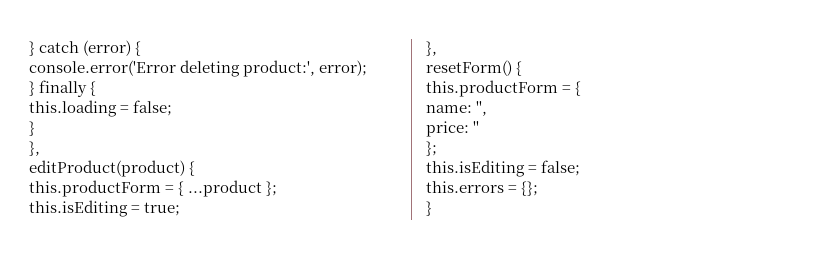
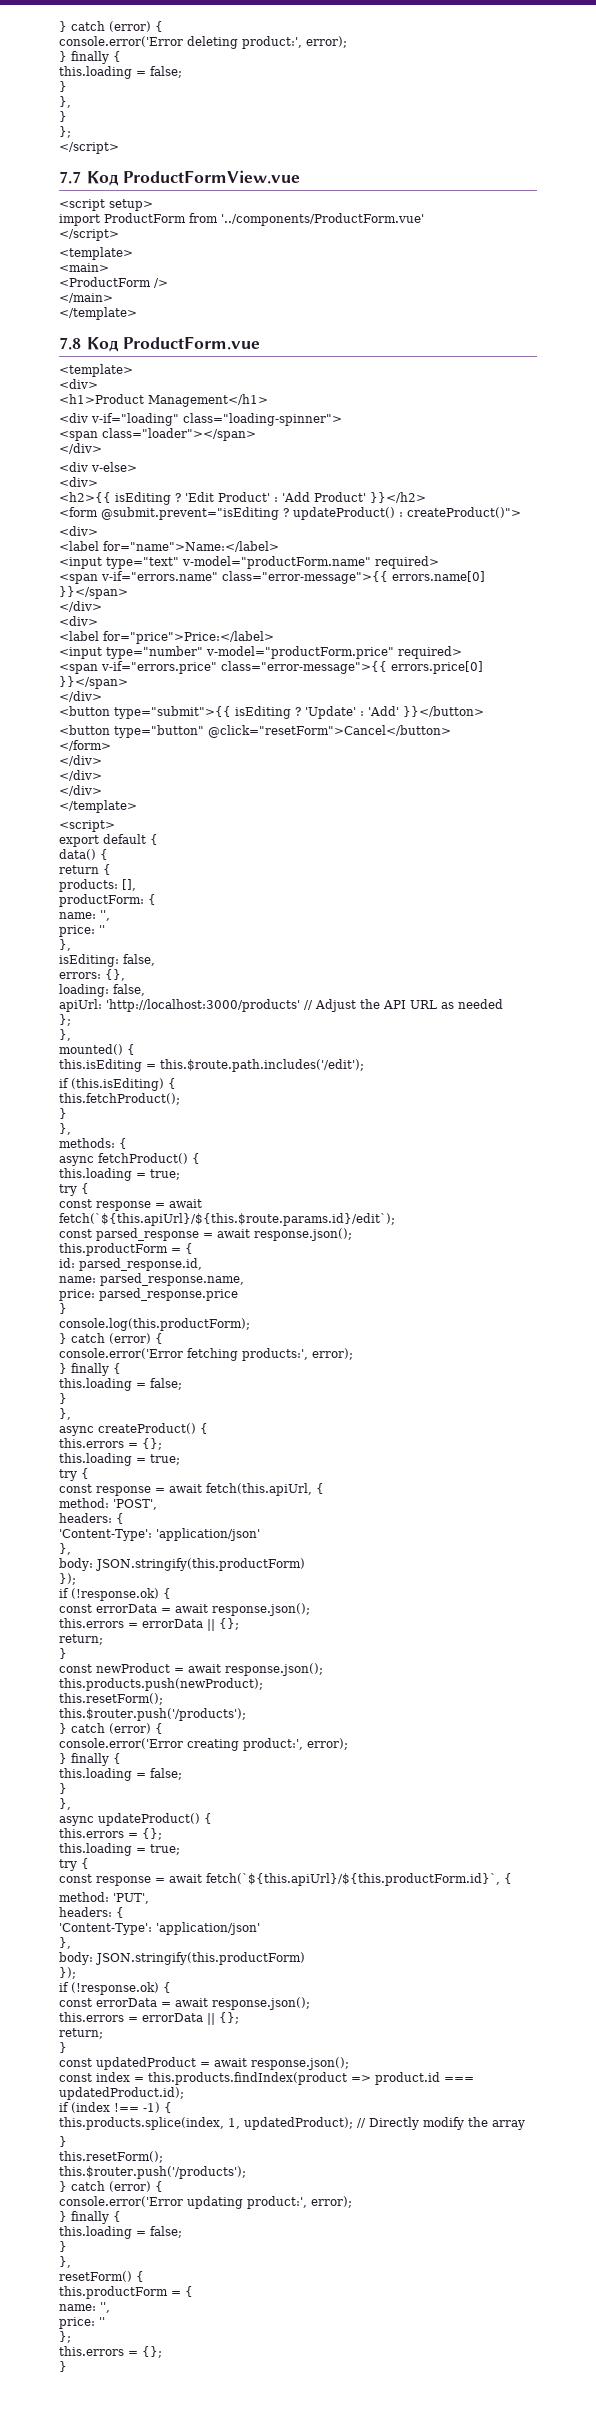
[29,160,196,177] [29,180,278,197] [29,200,181,217] editProduct(product) { // this.productForm = { ...product }; // this.isEditing = true; -> [59,111,67,122] [59,126,71,138] [59,142,119,154] [59,170,301,186] [59,199,153,211] [59,213,424,226] [59,229,119,241] [59,247,133,260] [59,263,109,272] [59,277,168,288] [59,293,113,303] [59,307,137,320] [59,336,261,352] [59,364,133,377] [59,379,98,389] [59,394,268,407] [59,413,342,426] [59,428,256,441] [59,443,102,454] [59,462,137,472] [59,477,98,487] [59,492,426,505] [59,507,521,520] [59,526,98,536] [59,541,279,552] [59,556,439,569] [59,571,485,584] [59,586,128,599] [59,601,102,612] [59,616,98,626] [59,631,274,644] [59,646,462,659] [59,661,483,674] [59,676,128,689] [59,691,102,702] [59,706,484,719] [59,725,451,738] [59,740,111,751] [59,755,102,766] [59,770,102,781] [59,785,102,796] [59,800,137,813] [59,820,115,832] [59,834,158,847] [59,849,108,860] [59,864,111,875] [59,879,136,892] [59,894,156,907] [59,910,110,921] [59,925,105,937] [59,939,71,951] [59,954,155,967] [59,969,125,981] [59,984,145,997] [59,999,503,1012] [59,1014,71,1026] [59,1029,71,1041] [59,1044,135,1055] [59,1059,364,1072] [59,1078,176,1091] [59,1093,180,1105] [59,1108,67,1119] [59,1123,71,1135] [59,1138,127,1149] [59,1153,200,1166] [59,1168,180,1181] [59,1183,89,1196] [59,1199,202,1211] [59,1213,395,1226] [59,1228,352,1241] [59,1243,193,1256] [59,1258,202,1271] [59,1273,244,1286] [59,1288,238,1301] [59,1303,67,1314] [59,1318,250,1331] [59,1333,163,1344] [59,1348,353,1361] [59,1363,121,1376] [59,1378,182,1391] [59,1393,67,1404] [59,1408,71,1420] [59,1423,208,1436] [59,1438,162,1450] [59,1453,180,1466] [59,1468,89,1481] [59,1483,324,1496] [59,1498,157,1510] [59,1513,124,1524] [59,1528,260,1541] [59,1543,71,1555] [59,1558,305,1571] [59,1573,76,1585] [59,1588,171,1601] [59,1603,310,1616] [59,1618,239,1631] [59,1634,103,1645] [59,1648,67,1659] [59,1663,323,1676] [59,1678,263,1691] [59,1693,163,1705] [59,1708,246,1721] [59,1723,163,1734] [59,1738,348,1751] [59,1753,121,1766] [59,1768,182,1781] [59,1783,67,1794] [59,1798,71,1810] [59,1813,212,1826] [59,1828,162,1840] [59,1843,180,1856] [59,1858,89,1871] [59,1873,512,1886] [59,1892,149,1904] [59,1907,124,1918] [59,1922,260,1935] [59,1937,71,1949] [59,1952,305,1965] [59,1967,76,1979] [59,1982,171,1995] [59,1997,310,2010] [59,2012,239,2025] [59,2028,103,2039] [59,2042,67,2053] [59,2057,349,2070] [59,2072,474,2085] [59,2087,184,2100] [59,2102,172,2113] [59,2117,525,2130] [59,2136,67,2147] [59,2151,163,2163] [59,2166,246,2179] [59,2181,163,2192] [59,2196,352,2209] [59,2211,121,2224] [59,2226,182,2239] [59,2241,67,2252] } // }; // </script> // 7.7 Код ProductFormView.vue // <script setup> // import ProductForm from '../components/ProductForm.vue' // </script> // <template> // <main> // <ProductForm /> // </main> // </template> // 7.8 Код ProductForm.vue // <template> // <div> // <h1>Product Management</h1> // <div v-if="loading" class="loading-spinner"> // <span class="loader"></span> // </div> // <div v-else> // <div> // <h2>{{ isEditing ? 'Edit Product' : 'Add Product' }}</h2> // <form @submit.prevent="isEditing ? updateProduct() : createProduct()"> // <div> // <label for="name">Name:</label> // <input type="text" v-model="productForm.name" required> // <span v-if="errors.name" class="error-message">{{ errors.name[0] }}</span> // </div> // <div> // <label for="price">Price:</label> // <input type="number" v-model="productForm.price" required> // <span v-if="errors.price" class="error-message">{{ errors.price[0] }}</span> // </div> // <button type="submit">{{ isEditing ? 'Update' : 'Add' }}</button> // <button type="button" @click="resetForm">Cancel</button> // </form> // </div> // </div> // </div> // </template> // <script> // export default { // data() { // return { // products: [], // productForm: { // name: '', // price: '' // }, // isEditing: false, // errors: {}, // loading: false, // apiUrl: 'http://localhost:3000/products' // Adjust the API URL as needed // }; // }, // mounted() { // this.isEditing = this.$route.path.includes('/edit'); // if (this.isEditing) { // this.fetchProduct(); // } // }, // methods: { // async fetchProduct() { // this.loading = true; // try { // const response = await fetch(`${this.apiUrl}/${this.$route.params.id}/edit`); // const parsed_response = await response.json(); // this.productForm = { // id: parsed_response.id, // name: parsed_response.name, // price: parsed_response.price // } // console.log(this.productForm); // } catch (error) { // console.error('Error fetching products:', error); // } finally { // this.loading = false; // } // }, // async createProduct() { // this.errors = {}; // this.loading = true; // try { // const response = await fetch(this.apiUrl, { // method: 'POST', // headers: { // 'Content-Type': 'application/json' // }, // body: JSON.stringify(this.productForm) // }); // if (!response.ok) { // const errorData = await response.json(); // this.errors = errorData || {}; // return; // } // const newProduct = await response.json(); // this.products.push(newProduct); // this.resetForm(); // this.$router.push('/products'); // } catch (error) { // console.error('Error creating product:', error); // } finally { // this.loading = false; // } // }, // async updateProduct() { // this.errors = {}; // this.loading = true; // try { // const response = await fetch(`${this.apiUrl}/${this.productForm.id}`, { // method: 'PUT', // headers: { // 'Content-Type': 'application/json' // }, // body: JSON.stringify(this.productForm) // }); // if (!response.ok) { // const errorData = await response.json(); // this.errors = errorData || {}; // return; // } // const updatedProduct = await response.json(); // const index = this.products.findIndex(product => product.id === updatedProduct.id); // if (index !== -1) { // this.products.splice(index, 1, updatedProduct); // Directly modify the array // } // this.resetForm(); // this.$router.push('/products'); // } catch (error) { // console.error('Error updating product:', error); // } finally { // this.loading = false; // }
[426,160,581,177] // this.isEditing = false; -> (71, 2337) none

